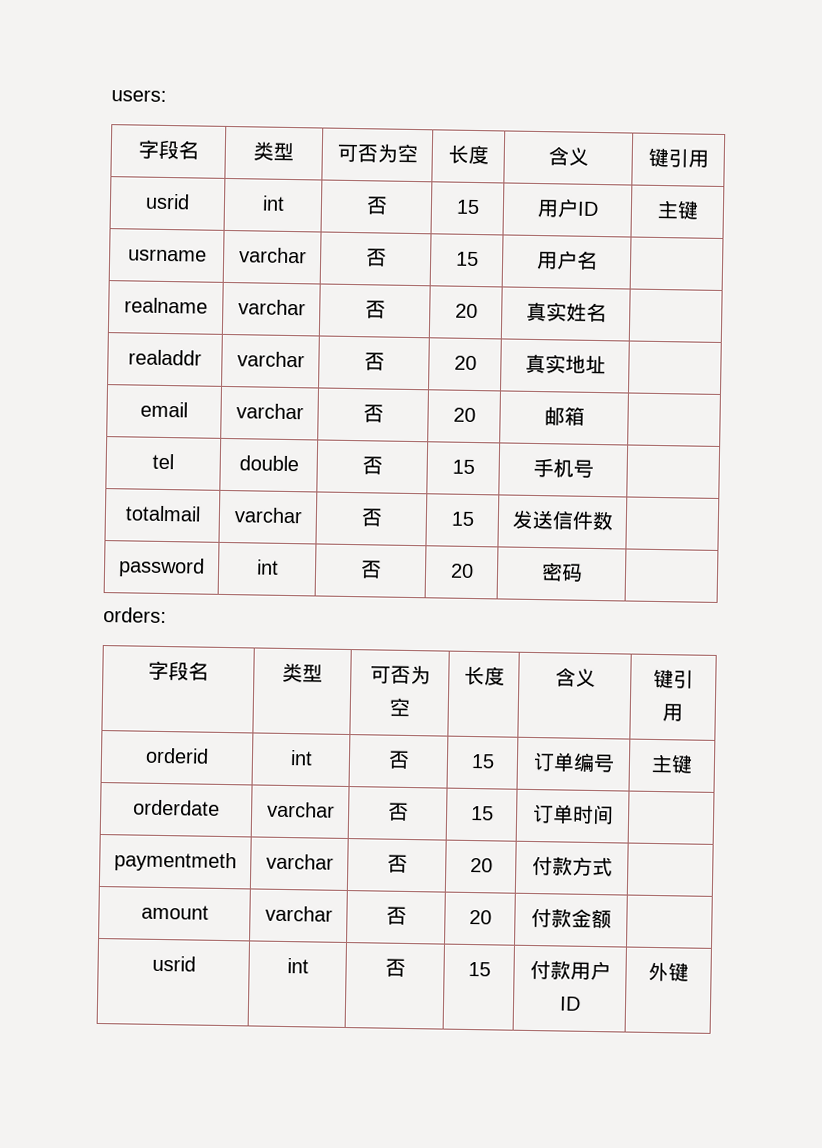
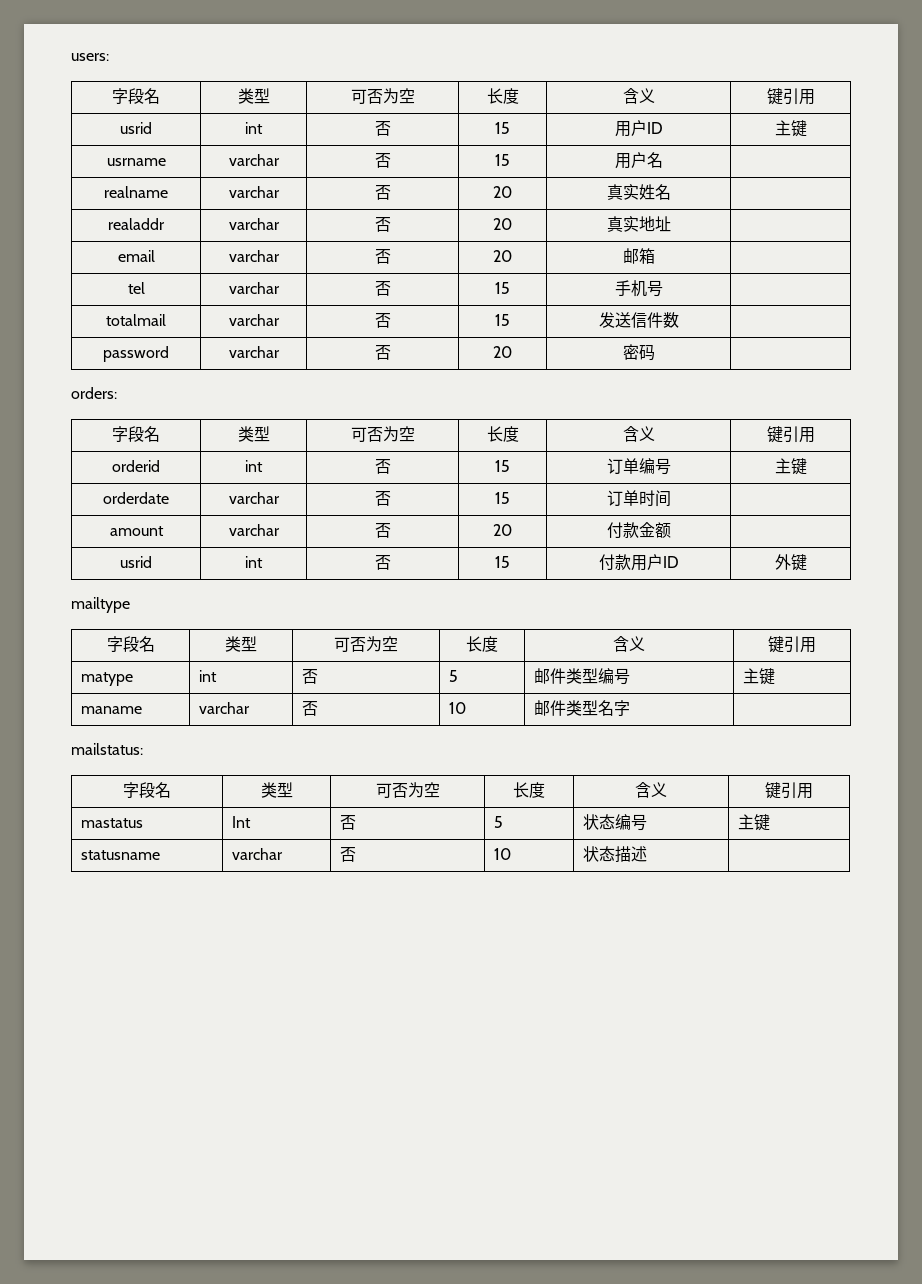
[238,455,299,472] double -> [228,282,280,294] varchar
[255,559,279,575] int -> [228,346,280,358] varchar
[114,851,237,873] [265,853,334,870] [386,854,408,873] [469,857,493,873] [531,855,613,877] // paymentmeth | varchar | 否 | 20 | 付款方式 | -> (671, 498) none
(689, 972) none -> [71,597,130,613] [106,636,155,652] [225,636,257,652] [334,636,398,652] [466,636,498,652] [613,636,646,652] [768,636,817,653] [81,672,134,686] [199,670,218,682] [302,669,319,684] [449,670,459,682] [534,668,631,685] [743,668,776,685] [81,706,143,714] [199,702,251,714] [302,701,319,716] [449,702,467,714] [534,700,631,716] [71,743,143,755] [123,782,171,798] [260,782,293,798] [375,782,440,798] [513,782,545,798] [635,782,668,798] [765,782,814,799] [81,818,144,828] [232,816,252,828] [340,815,357,830] [494,816,504,828] [583,814,648,831] [738,814,771,831] [81,850,161,860] [232,848,284,860] [340,847,357,862] [494,848,512,860] [583,846,648,863] // mailtype // 字段名 | 类型 | 可否为空 | 长度 | 含义 | 键引用 // matype | int | 否 | 5 | 邮件类型编号 | 主键 // maname | varchar | 否 | 10 | 邮件类型名字 | // mailstatus: // 字段名 | 类型 | 可否为空 | 长度 | 含义 | 键引用 // mastatus | Int | 否 | 5 | 状态编号 | 主键 // statusname | varchar | 否 | 10 | 状态描述 |

